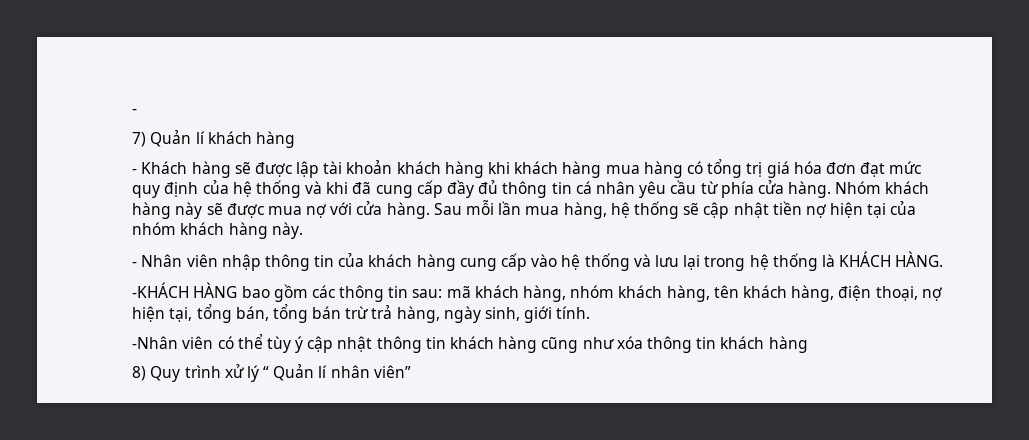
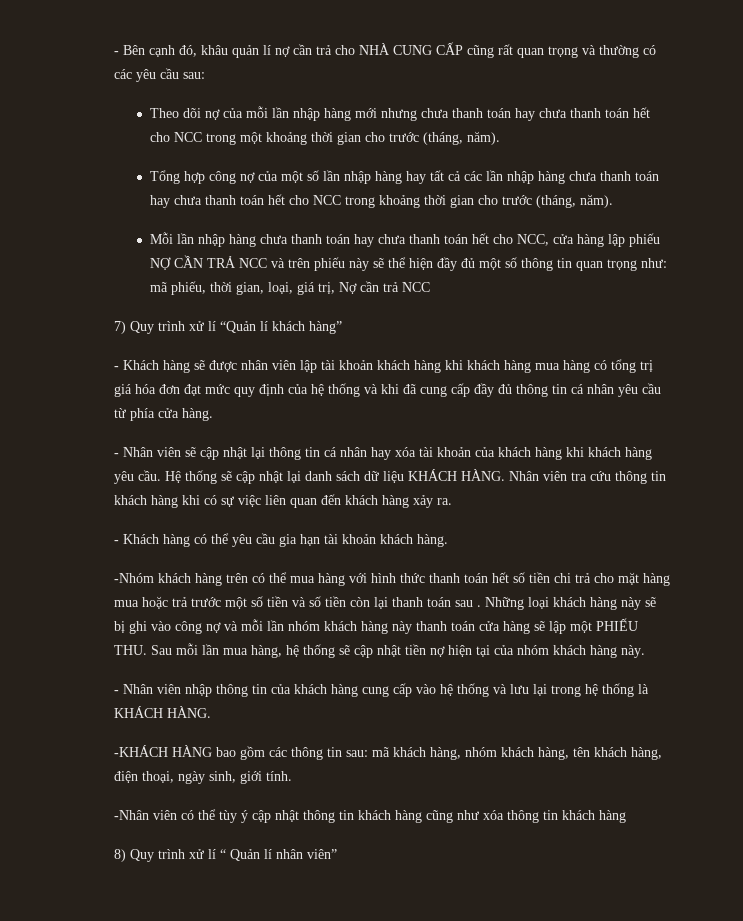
[132,109,138,114] [132,130,192,147] - // 7) Quản -> [113,42,656,58] [113,68,205,82] [149,106,650,121] [149,131,500,145] [149,170,659,184] [149,194,613,208] [149,232,660,247] [149,255,667,271] [149,281,430,295] [113,321,256,334] - Bên cạnh đó, khâu quản lí nợ cần trả cho NHÀ CUNG CẤP cũng rất quan trọng và thường có các yêu cầu sau: // Theo dõi nợ của mỗi lần nhập hàng mới nhưng chưa thanh toán hay chưa thanh toán hết cho NCC trong một khoảng thời gian cho trước (tháng, năm). // Tổng hợp công nợ của một số lần nhập hàng hay tất cả các lần nhập hàng chưa thanh toán hay chưa thanh toán hết cho NCC trong khoảng thời gian cho trước (tháng, năm). // Mỗi lần nhập hàng chưa thanh toán hay chưa thanh toán hết cho NCC, cửa hàng lập phiếu NỢ CẦN TRẢ NCC và trên phiếu này sẽ thể hiện đầy đủ một số thông tin quan trọng như: mã phiếu, thời gian, loại, giá trị, Nợ cần trả NCC // 7) Quy trình xử lí “Quản
[255,131,295,148] hàng -> [308,321,342,334] hàng”
(292, 169) none -> [240,360,296,370] nhân viên
[835,181,930,194] [132,201,430,219] Nhóm khách hàng này sẽ được mua nợ với cửa hàng. -> [113,447,652,460] [113,469,666,484] [113,494,452,508] [113,533,448,547] [113,572,670,586] [113,596,656,610] [113,618,638,634] [113,645,147,655] // - Nhân viên sẽ cập nhật lại thông tin cá nhân hay xóa tài khoản của khách hàng khi khách hàng yêu cầu. Hệ thống sẽ cập nhật lại danh sách dữ liệu KHÁCH HÀNG. Nhân viên tra cứu thông tin khách hàng khi có sự việc liên quan đến khách hàng xảy ra. // - Khách hàng có thể yêu cầu gia hạn tài khoản khách hàng. // -Nhóm khách hàng trên có thể mua hàng với hình thức thanh toán hết số tiền chi trả cho mặt hàng mua hoặc trả trước một số tiền và số tiền còn lại thanh toán sau . Những loại khách hàng này sẽ bị ghi vào công nợ và mỗi lần nhóm khách hàng này thanh toán cửa hàng sẽ lập một PHIẾU THU.
[921,287,943,301] [132,304,440,323] nợ hiện tại, tổng bán, tổng bán trừ trả hàng, -> (174, 777) none
[246,365,259,382] lý -> [207,849,216,859] lí

